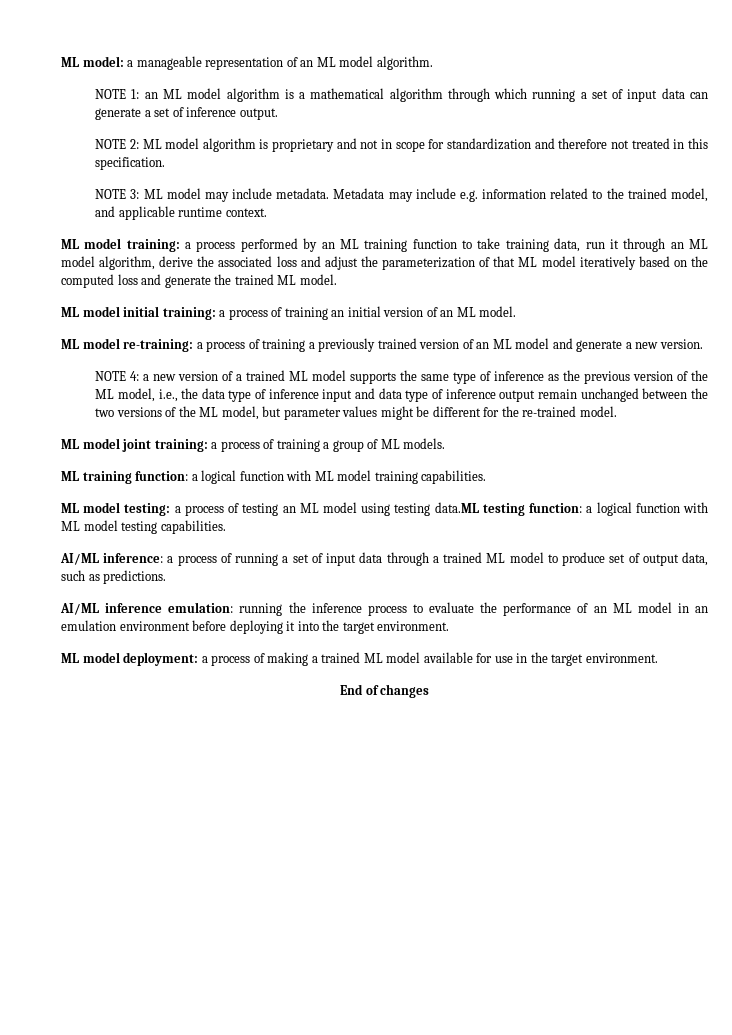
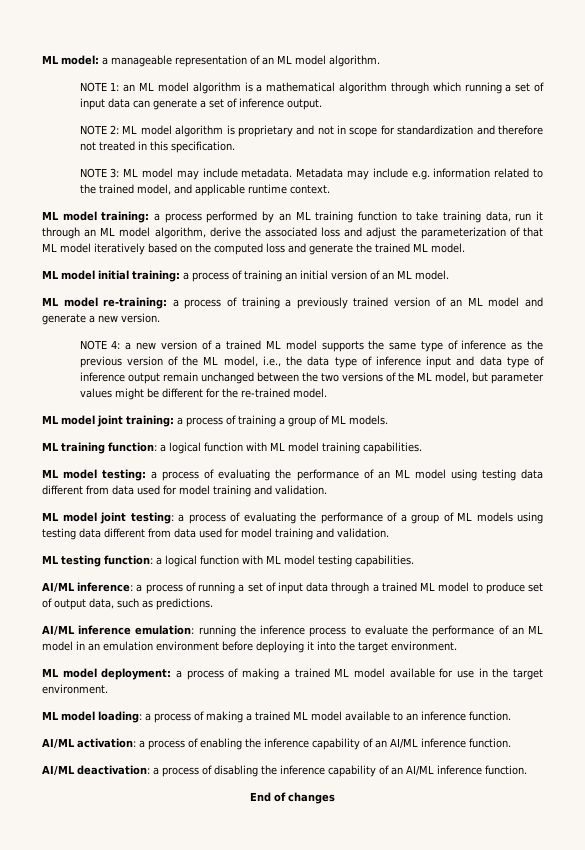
[242,503,279,516] testing -> [218,469,374,481] evaluating the performance of
[434,502,479,513] data.ML -> [521,469,543,479] [42,485,327,497] [42,512,543,524] [42,528,389,540] [42,555,59,564] data different from data used for model training and validation. // ML model joint testing: a process of evaluating the performance of a group of ML models using testing data different from data used for model training and validation. // ML
(658, 658) none -> [42,711,511,723] [42,738,511,750] [42,765,527,777] // ML model loading: a process of making a trained ML model available to an inference function. // AI/ML activation: a process of enabling the inference capability of an AI/ML inference function. // AI/ML deactivation: a process of disabling the inference capability of an AI/ML inference function.

